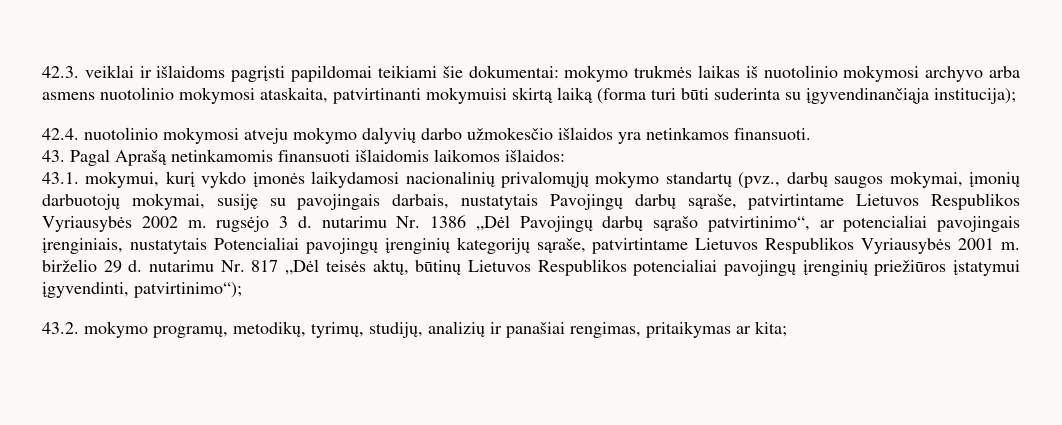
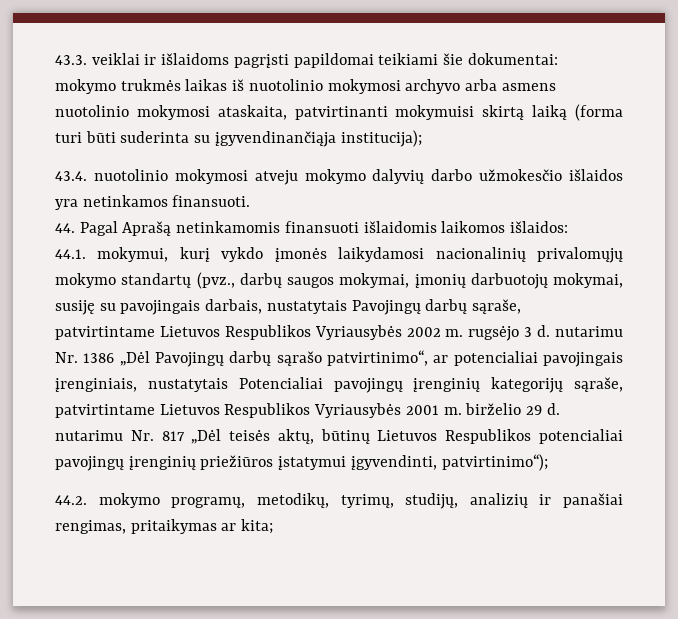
[42,66,79,78] 42.3. -> [55,55,87,65] 43.3.
[42,128,79,140] 42.4. -> [55,171,87,181] 43.4.
[42,150,65,162] 43. -> [55,223,75,233] 44.
[42,172,79,184] 43.1. -> [55,249,86,259] 44.1.
[42,322,79,334] 43.2. -> [55,495,87,505] 44.2.

